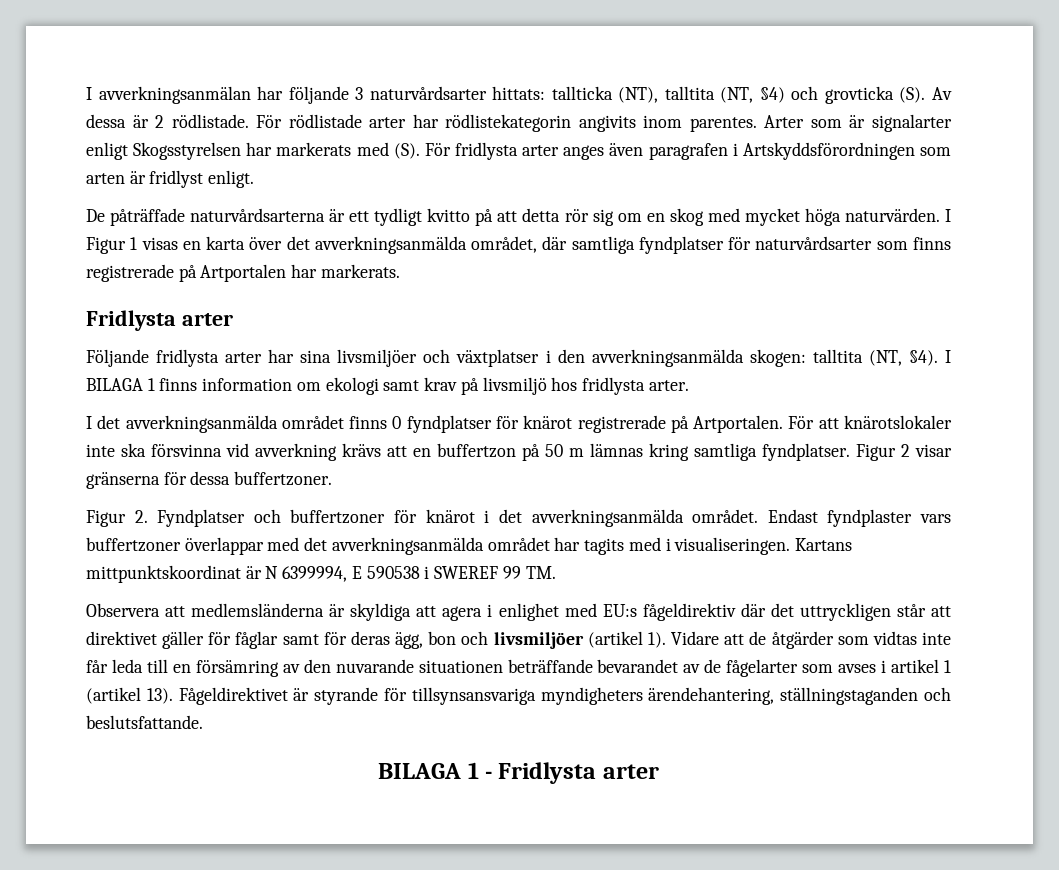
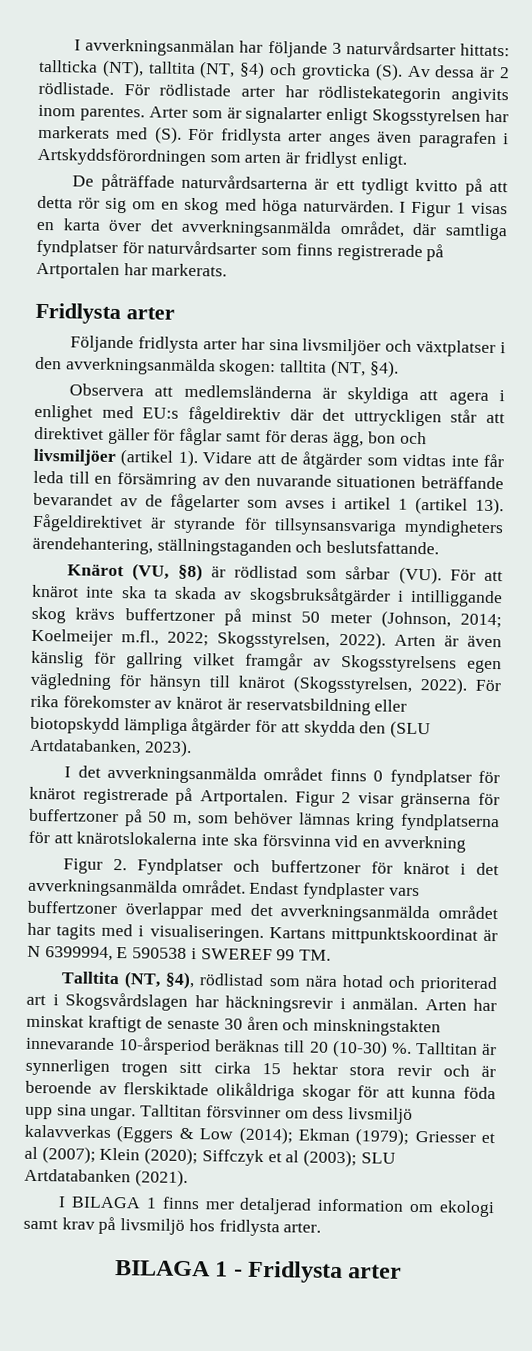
[744,208,800,226] mycket -> (257, 204) none
[945,350,952,363] [86,377,689,395] [86,415,953,433] [86,443,952,461] [86,471,333,489] [86,509,952,527] [86,537,852,555] [86,565,556,583] I BILAGA 1 finns information om ekologi samt krav på livsmiljö hos fridlysta arter. // I det avverkningsanmälda området finns 0 fyndplatser för knärot registrerade på Artportalen. För att knärotslokaler inte ska försvinna vid avverkning krävs att en buffertzon på 50 m lämnas kring samtliga fyndplatser. Figur 2 visar gränserna för dessa buffertzoner. // Figur 2. Fyndplatser och buffertzoner för knärot i det avverkningsanmälda området. Endast fyndplaster vars buffertzoner överlappar med det avverkningsanmälda området har tagits med i visualiseringen. Kartans mittpunktskoordinat är N 6399994, E 590538 i SWEREF 99 TM. -> (399, 369) none
(203, 722) none -> [67,563,504,585] [32,584,503,608] [31,606,502,629] [31,628,503,650] [31,650,502,674] [30,672,501,695] [30,694,408,716] [30,716,432,739] [29,738,192,758] [64,765,500,787] [29,786,500,809] [29,808,500,832] [28,830,466,853] [63,858,499,876] [28,878,420,900] [27,900,498,923] [27,922,498,945] [27,945,332,961] [61,971,498,994] [26,992,497,1013] [26,1014,442,1037] [26,1036,497,1058] [25,1058,497,1078] [25,1080,496,1102] [25,1104,414,1124] [24,1124,495,1146] [24,1146,396,1168] [24,1168,188,1187] [58,1196,495,1218] [23,1216,322,1237] // Knärot (VU, §8) är rödlistad som sårbar (VU). För att knärot inte ska ta skada av skogsbruksåtgärder i intilliggande skog krävs buffertzoner på minst 50 meter (Johnson, 2014; Koelmeijer m.fl., 2022; Skogsstyrelsen, 2022). Arten är även känslig för gallring vilket framgår av Skogsstyrelsens egen vägledning för hänsyn till knärot (Skogsstyrelsen, 2022). För rika förekomster av knärot är reservatsbildning eller biotopskydd lämpliga åtgärder för att skydda den (SLU Artdatabanken, 2023). // I det avverkningsanmälda området finns 0 fyndplatser för knärot registrerade på Artportalen. Figur 2 visar gränserna för buffertzoner på 50 m, som behöver lämnas kring fyndplatserna för att knärotslokalerna inte ska försvinna vid en avverkning // Figur 2. Fyndplatser och buffertzoner för knärot i det avverkningsanmälda området. Endast fyndplaster vars buffertzoner överlappar med det avverkningsanmälda området har tagits med i visualiseringen. Kartans mittpunktskoordinat är N 6399994, E 590538 i SWEREF 99 TM. // Talltita (NT, §4), rödlistad som nära hotad och prioriterad art i Skogsvårdslagen har häckningsrevir i anmälan. Arten har minskat kraftigt de senaste 30 åren och minskningstakten innevarande 10-årsperiod beräknas till 20 (10-30) %. Talltitan är synnerligen trogen sitt cirka 15 hektar stora revir och är beroende av flerskiktade olikåldriga skogar för att kunna föda upp sina ungar. Talltitan försvinner om dess livsmiljö kalavverkas (Eggers & Low (2014); Ekman (1979); Griesser et al (2007); Klein (2020); Siffczyk et al (2003); SLU Artdatabanken (2021). // I BILAGA 1 finns mer detaljerad information om ekologi samt krav på livsmiljö hos fridlysta arter.

